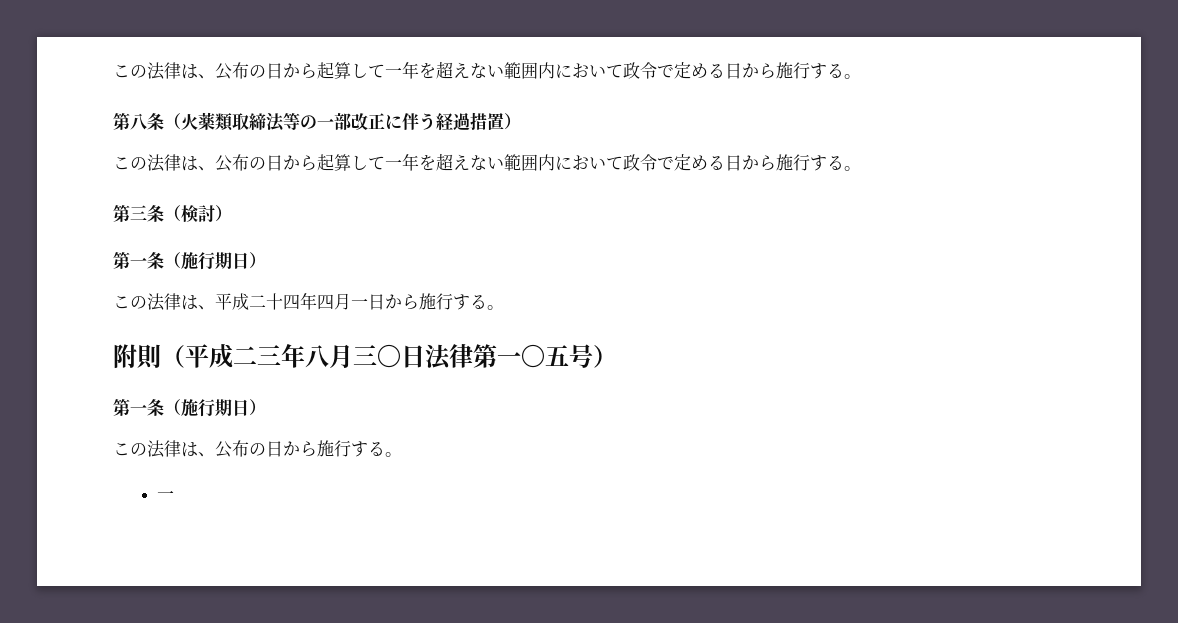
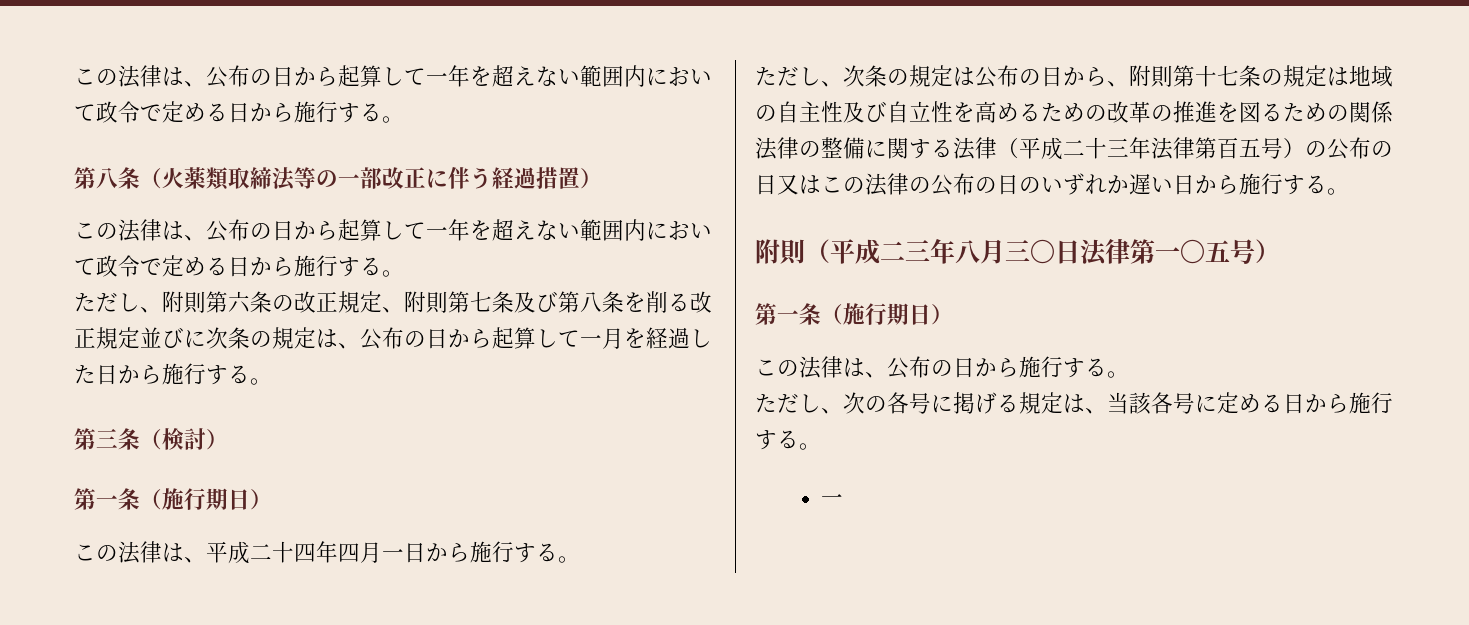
(861, 168) none -> [74,291,712,313] [74,327,712,350] [74,363,272,385] // ただし、附則第六条の改正規定、附則第七条及び第八条を削る改正規定並びに次条の規定は、公布の日から起算して一月を経過した日から施行する。
(504, 307) none -> [755,65,1393,88] [755,101,1393,123] [755,137,1393,160] [755,173,1349,196] // ただし、次条の規定は公布の日から、附則第十七条の規定は地域の自主性及び自立性を高めるための改革の推進を図るための関係法律の整備に関する法律（平成二十三年法律第百五号）の公布の日又はこの法律の公布の日のいずれか遅い日から施行する。
(402, 454) none -> [755,392,1393,415] [755,430,821,450] // ただし、次の各号に掲げる規定は、当該各号に定める日から施行する。

